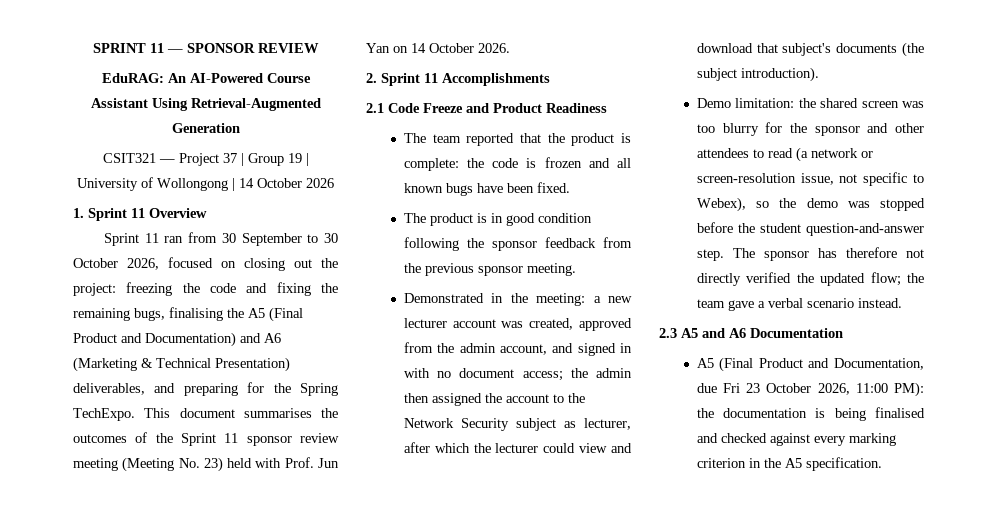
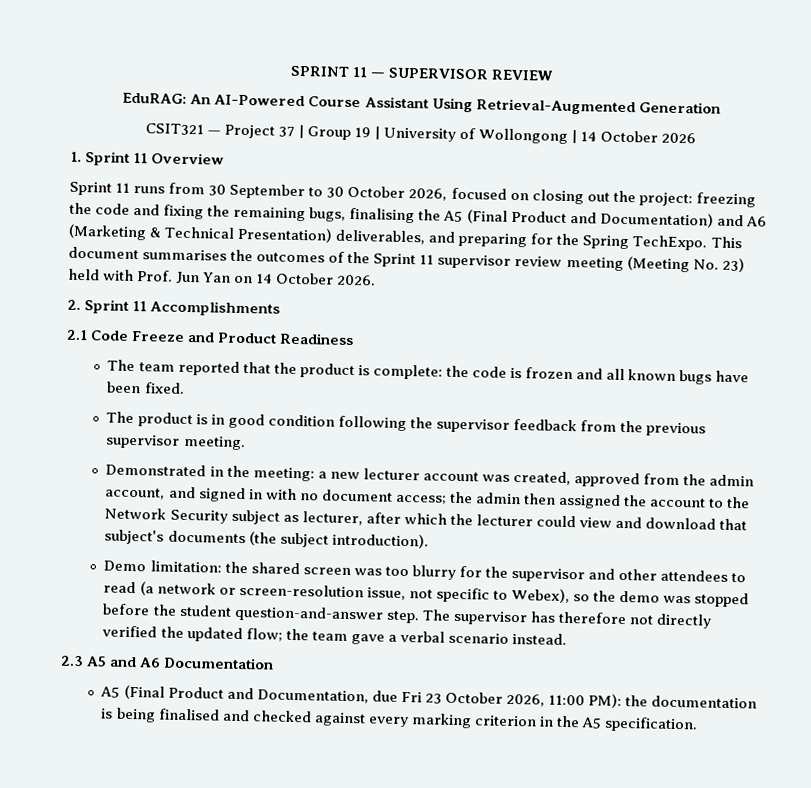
[186,43,255,53] SPONSOR -> [388,67,489,80] SUPERVISOR
[164,236,184,243] ran -> [133,185,166,194] runs
[246,436,292,446] sponsor -> [437,254,512,269] supervisor
[491,241,537,251] sponsor -> [435,418,510,433] supervisor
[477,266,523,276] sponsor -> [105,434,181,449] supervisor
[814,126,860,136] sponsor -> [510,567,585,583] supervisor
[763,251,809,261] sponsor -> [452,610,528,626] supervisor

